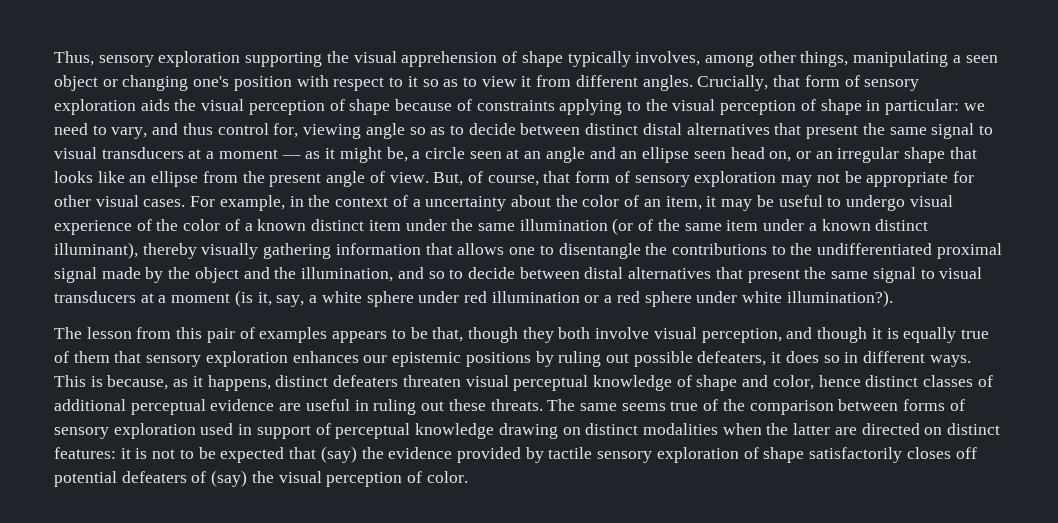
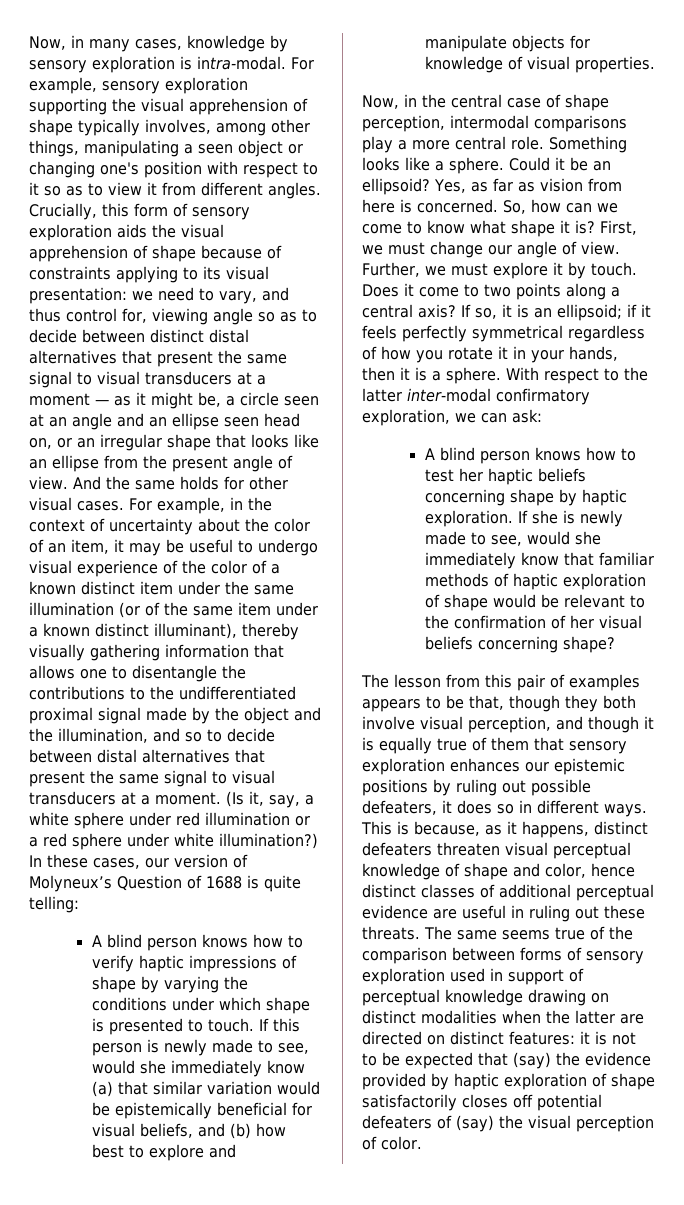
[54,51,94,66] Thus, -> [29,35,288,52] [29,56,314,73] [29,77,97,94] Now, in many cases, knowledge by sensory exploration is intra-modal. For example,
[773,75,801,87] that -> [102,203,129,217] this
[248,100,325,115] perception -> [29,245,128,262] apprehension
[645,99,960,115] the visual perception of shape in particular: -> [203,266,269,280] [29,287,127,304] its visual presentation:
[433,171,949,187] But, of course, that form of sensory exploration may not be appropriate -> [72,476,219,490] And the same holds
[412,199,421,207] a -> (105, 525) none
[171,290,253,307] moment (is -> [155,791,244,807] moment. (Is
[786,290,893,307] illumination?). -> [219,833,318,849] [29,854,248,869] [29,875,301,892] [29,896,79,913] [91,934,303,951] [91,955,297,972] [91,976,248,993] [91,997,310,1014] [91,1018,300,1035] [91,1039,309,1056] [91,1060,305,1077] [91,1081,320,1097] [91,1102,312,1119] [91,1123,286,1139] [91,1144,236,1161] [424,35,590,52] [424,56,655,73] [362,94,609,111] [362,115,627,132] [362,136,627,153] [362,157,611,174] [362,178,622,195] [362,199,618,214] [362,220,637,237] [362,241,620,258] [362,262,637,279] [362,283,620,300] [362,304,651,321] [362,325,645,342] [362,346,618,363] [362,367,648,384] [362,388,590,405] [362,409,542,426] [424,447,636,464] [424,468,586,485] [424,489,627,506] [424,510,623,527] [424,531,601,546] [424,552,654,569] [424,573,646,590] [424,594,645,611] [424,615,642,629] [424,636,615,653] illumination?) In these cases, our version of Molyneux’s Question of 1688 is quite telling: // A blind person knows how to verify haptic impressions of shape by varying the conditions under which shape is presented to touch. If this person is newly made to see, would she immediately know (a) that similar variation would be epistemically beneficial for visual beliefs, and (b) how best to explore and manipulate objects for knowledge of visual properties. // Now, in the central case of shape perception, intermodal comparisons play a more central role. Something looks like a sphere. Could it be an ellipsoid? Yes, as far as vision from here is concerned. So, how can we come to know what shape it is? First, we must change our angle of view. Further, we must explore it by touch. Does it come to two points along a central axis? If so, it is an ellipsoid; if it feels perfectly symmetrical regardless of how you rotate it in your hands, then it is a sphere. With respect to the latter inter-modal confirmatory exploration, we can ask: // A blind person knows how to test her haptic beliefs concerning shape by haptic exploration. If she is newly made to see, would she immediately know that familiar methods of haptic exploration of shape would be relevant to the confirmation of her visual beliefs concerning shape?
[548,447,653,463] tactile sensory -> [454,1073,499,1090] haptic

